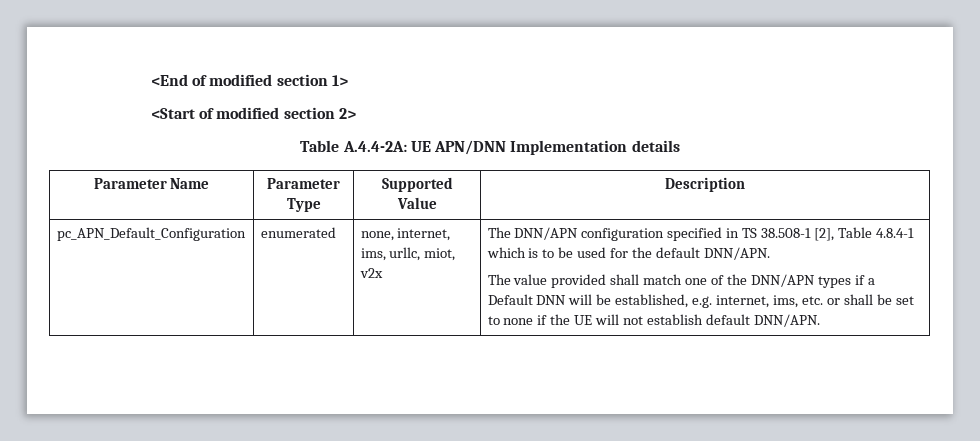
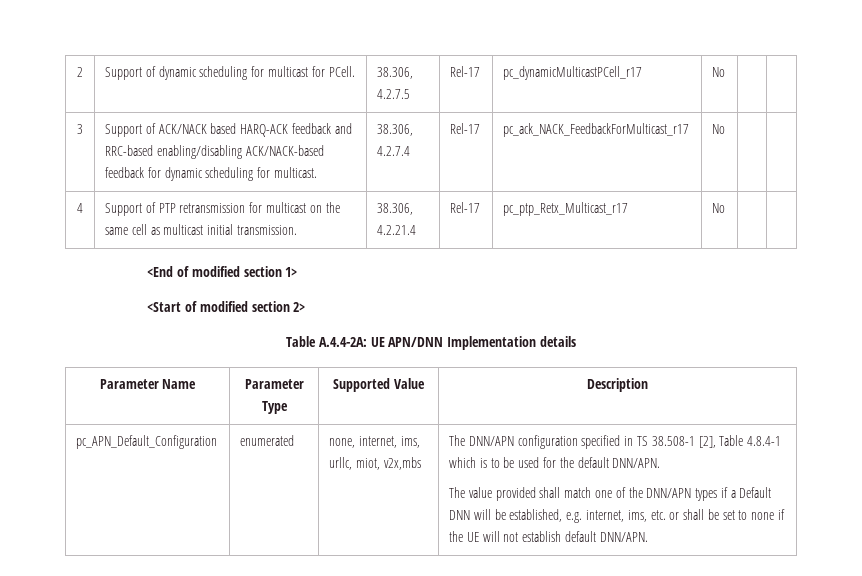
(150, 80) none -> [77,67,83,77] [105,66,355,80] [377,67,414,79] [377,89,411,99] [450,66,481,77] [503,66,643,80] [712,67,726,77] [77,124,83,134] [105,123,352,137] [105,145,324,159] [105,167,317,181] [377,124,414,136] [377,146,411,156] [450,123,481,134] [503,123,690,137] [712,124,726,134] [77,203,83,213] [105,202,340,216] [105,224,297,235] [377,203,414,215] [377,225,417,235] [450,202,481,213] [503,202,629,216] [712,203,726,213] 2 | Support of dynamic scheduling for multicast for PCell. | 38.306, 4.2.7.5 | Rel-17 | pc_dynamicMulticastPCell_r17 | No | | // 3 | Support of ACK/NACK based HARQ-ACK feedback and RRC-based enabling/disabling ACK/NACK-based feedback for dynamic scheduling for multicast. | 38.306, 4.2.7.4 | Rel-17 | pc_ack_NACK_FeedbackForMulticast_r17 | No | | // 4 | Support of PTP retransmission for multicast on the same cell as multicast initial transmission. | 38.306, 4.2.21.4 | Rel-17 | pc_ptp_Retx_Multicast_r17 | No | | //
[359,268,383,278] v2x -> [383,457,421,470] v2x,mbs

